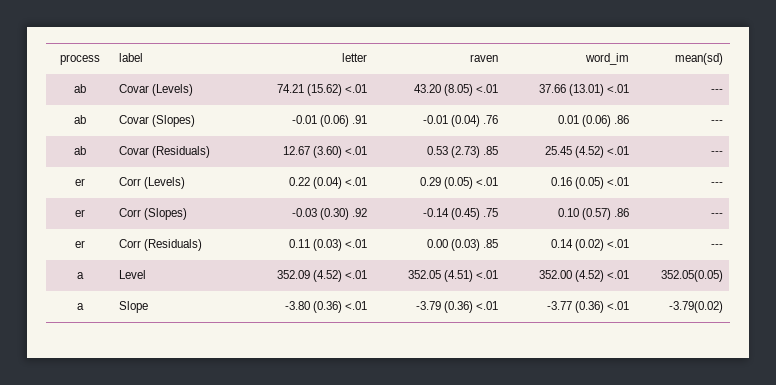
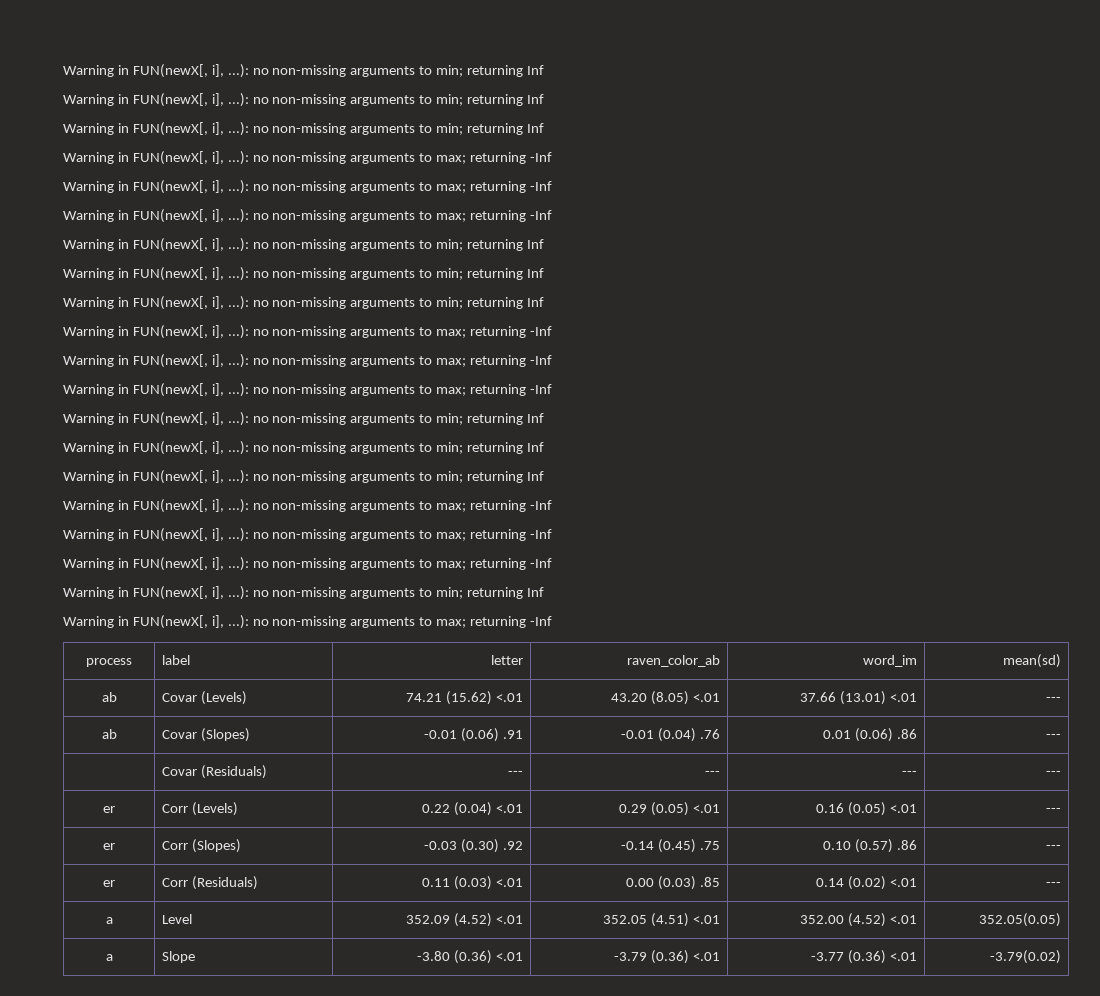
(59, 59) none -> [63,64,545,78] [63,93,545,107] [63,122,545,136] [63,151,553,165] [63,180,553,194] [63,209,553,223] [63,238,545,252] [63,267,545,281] [63,296,545,310] [63,325,553,339] [63,354,553,368] [63,383,553,397] [63,412,545,426] [63,441,545,455] [63,470,545,484] [63,499,553,513] [63,528,553,542] [63,557,553,571] [63,586,545,600] [63,615,553,629] Warning in FUN(newX[, i], ...): no non-missing arguments to min; returning Inf // Warning in FUN(newX[, i], ...): no non-missing arguments to min; returning Inf // Warning in FUN(newX[, i], ...): no non-missing arguments to min; returning Inf // Warning in FUN(newX[, i], ...): no non-missing arguments to max; returning -Inf // Warning in FUN(newX[, i], ...): no non-missing arguments to max; returning -Inf // Warning in FUN(newX[, i], ...): no non-missing arguments to max; returning -Inf // Warning in FUN(newX[, i], ...): no non-missing arguments to min; returning Inf // Warning in FUN(newX[, i], ...): no non-missing arguments to min; returning Inf // Warning in FUN(newX[, i], ...): no non-missing arguments to min; returning Inf // Warning in FUN(newX[, i], ...): no non-missing arguments to max; returning -Inf // Warning in FUN(newX[, i], ...): no non-missing arguments to max; returning -Inf // Warning in FUN(newX[, i], ...): no non-missing arguments to max; returning -Inf // Warning in FUN(newX[, i], ...): no non-missing arguments to min; returning Inf // Warning in FUN(newX[, i], ...): no non-missing arguments to min; returning Inf // Warning in FUN(newX[, i], ...): no non-missing arguments to min; returning Inf // Warning in FUN(newX[, i], ...): no non-missing arguments to max; returning -Inf // Warning in FUN(newX[, i], ...): no non-missing arguments to max; returning -Inf // Warning in FUN(newX[, i], ...): no non-missing arguments to max; returning -Inf // Warning in FUN(newX[, i], ...): no non-missing arguments to min; returning Inf // Warning in FUN(newX[, i], ...): no non-missing arguments to max; returning -Inf //
[470,54,499,62] raven -> [626,655,720,667] raven_color_ab
[73,146,86,155] ab -> (1061, 736) none
[283,146,368,158] [427,146,499,158] [545,146,630,158] 12.67 (3.60) <.01 | 0.53 (2.73) .85 | 25.45 (4.52) <.01 -> [507,771,523,776] [704,771,720,776] [901,771,917,776] --- | --- | ---

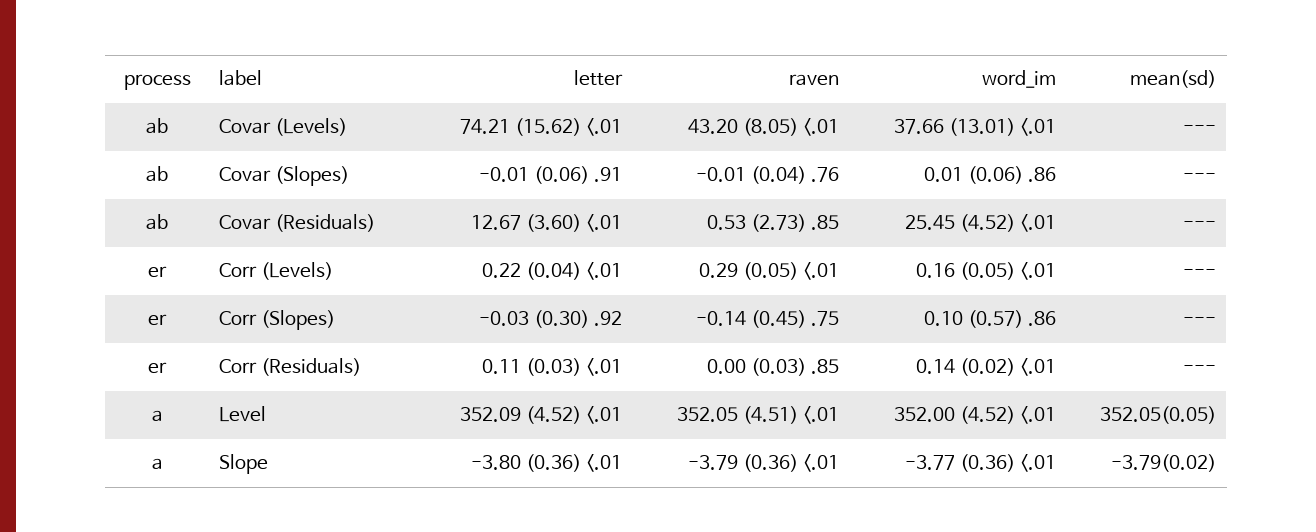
[63,64,545,78] [63,93,545,107] [63,122,545,136] [63,151,553,165] [63,180,553,194] [63,209,553,223] [63,238,545,252] [63,267,545,281] [63,296,545,310] [63,325,553,339] [63,354,553,368] [63,383,553,397] [63,412,545,426] [63,441,545,455] [63,470,545,484] [63,499,553,513] [63,528,553,542] [63,557,553,571] [63,586,545,600] [63,615,553,629] Warning in FUN(newX[, i], ...): no non-missing arguments to min; returning Inf // Warning in FUN(newX[, i], ...): no non-missing arguments to min; returning Inf // Warning in FUN(newX[, i], ...): no non-missing arguments to min; returning Inf // Warning in FUN(newX[, i], ...): no non-missing arguments to max; returning -Inf // Warning in FUN(newX[, i], ...): no non-missing arguments to max; returning -Inf // Warning in FUN(newX[, i], ...): no non-missing arguments to max; returning -Inf // Warning in FUN(newX[, i], ...): no non-missing arguments to min; returning Inf // Warning in FUN(newX[, i], ...): no non-missing arguments to min; returning Inf // Warning in FUN(newX[, i], ...): no non-missing arguments to min; returning Inf // Warning in FUN(newX[, i], ...): no non-missing arguments to max; returning -Inf // Warning in FUN(newX[, i], ...): no non-missing arguments to max; returning -Inf // Warning in FUN(newX[, i], ...): no non-missing arguments to max; returning -Inf // Warning in FUN(newX[, i], ...): no non-missing arguments to min; returning Inf // Warning in FUN(newX[, i], ...): no non-missing arguments to min; returning Inf // Warning in FUN(newX[, i], ...): no non-missing arguments to min; returning Inf // Warning in FUN(newX[, i], ...): no non-missing arguments to max; returning -Inf // Warning in FUN(newX[, i], ...): no non-missing arguments to max; returning -Inf // Warning in FUN(newX[, i], ...): no non-missing arguments to max; returning -Inf // Warning in FUN(newX[, i], ...): no non-missing arguments to min; returning Inf // Warning in FUN(newX[, i], ...): no non-missing arguments to max; returning -Inf // -> (123, 82) none
[626,655,720,667] raven_color_ab -> [789,74,840,86] raven
(1061, 736) none -> [146,214,168,230] ab
[507,771,523,776] [704,771,720,776] [901,771,917,776] --- | --- | --- -> [470,214,623,232] [706,214,840,232] [904,214,1057,232] 12.67 (3.60) <.01 | 0.53 (2.73) .85 | 25.45 (4.52) <.01

